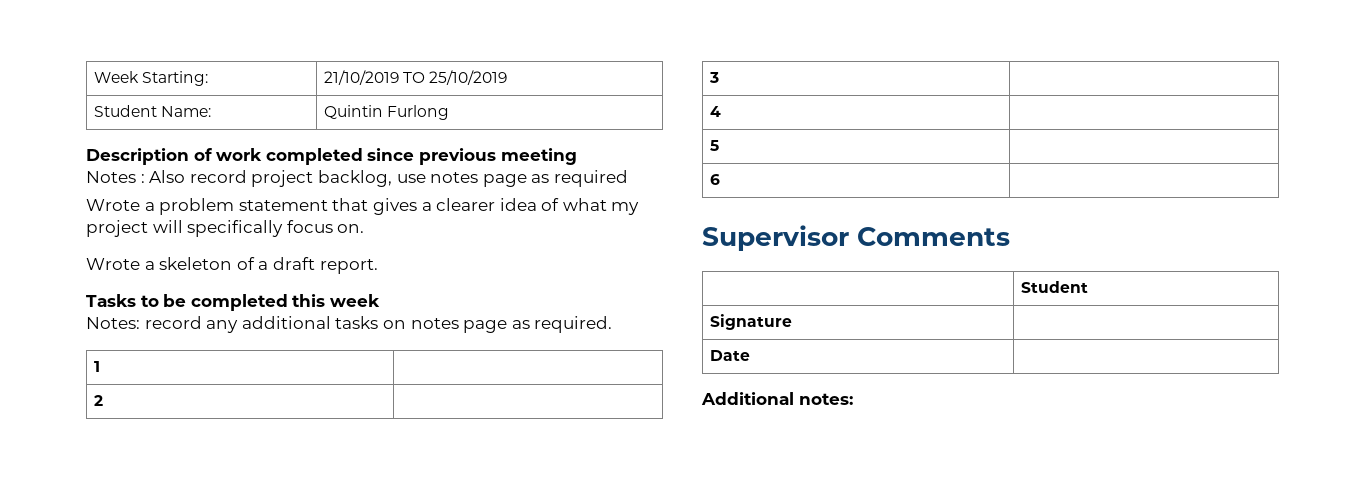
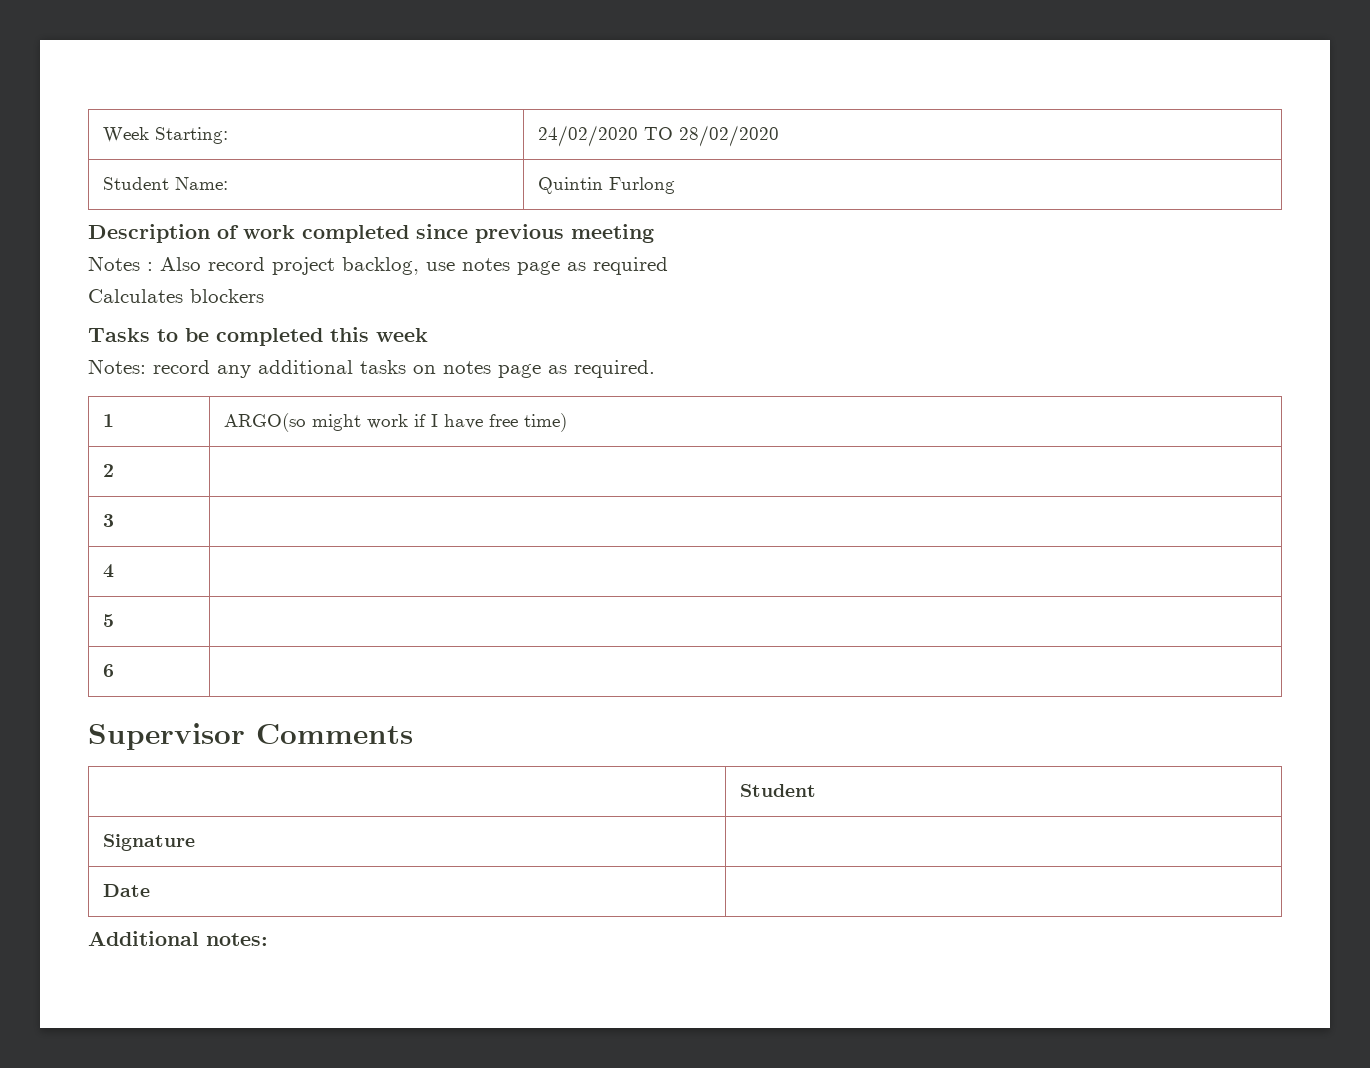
[323,70,508,85] 21/10/2019 TO 25/10/2019 -> [538,125,780,147] 24/02/2020 TO 28/02/2020
[86,198,640,215] [86,220,365,237] [86,257,378,274] Wrote a problem statement that gives a clearer idea of what my project will specifically focus on. // Wrote a skeleton of a draft report. -> [88,289,264,303] Calculates blockers
(100, 366) none -> [224,413,568,432] ARGO(so might work if I have free time)

